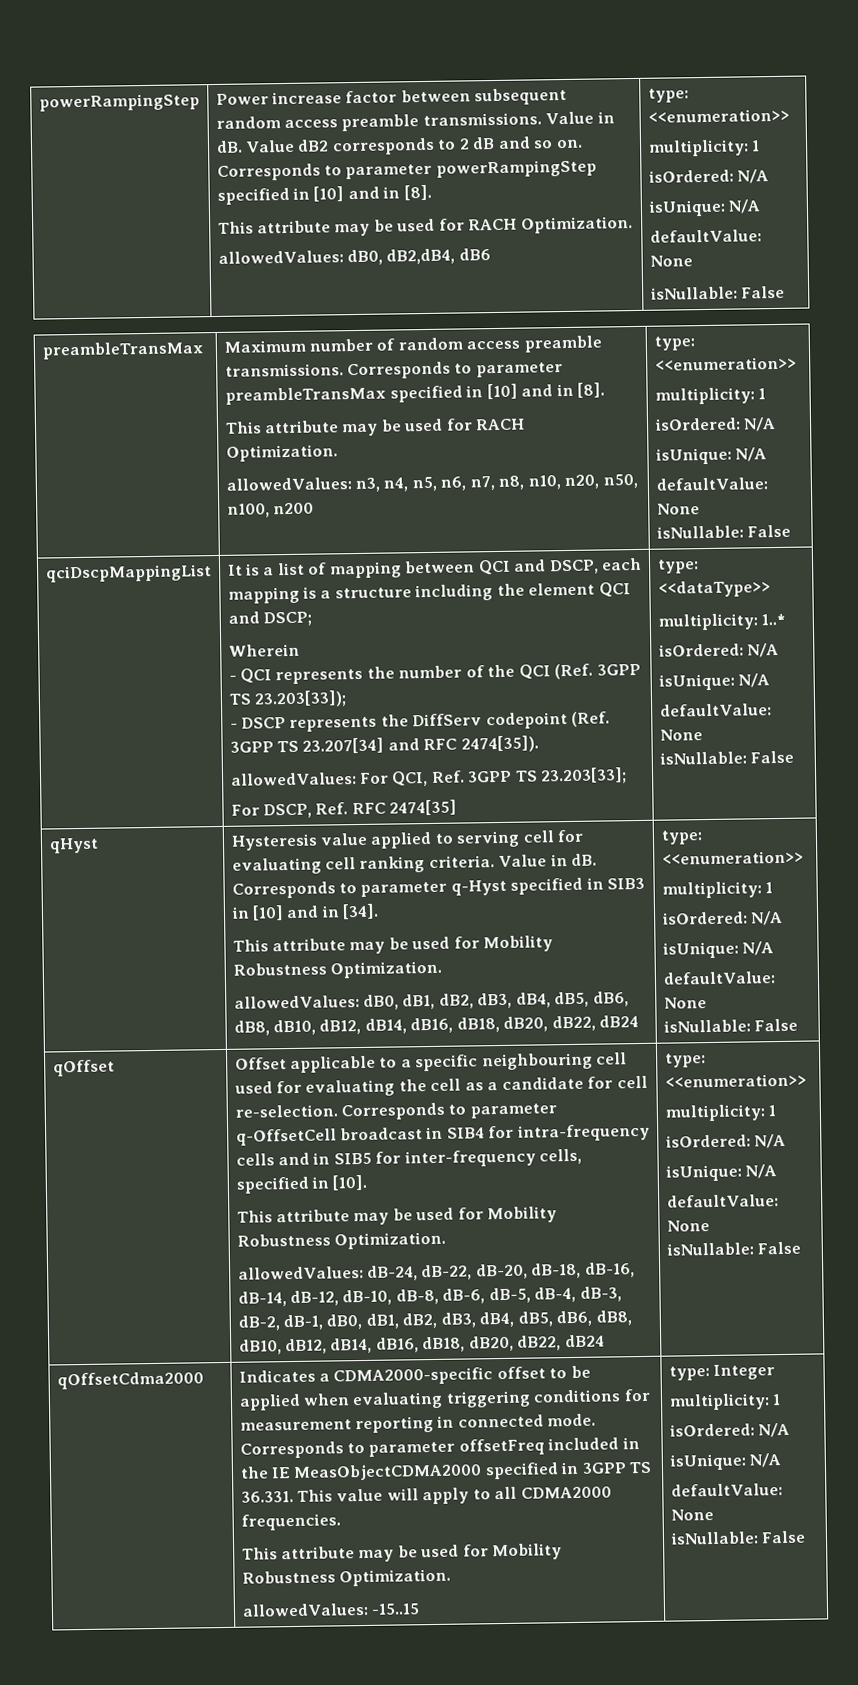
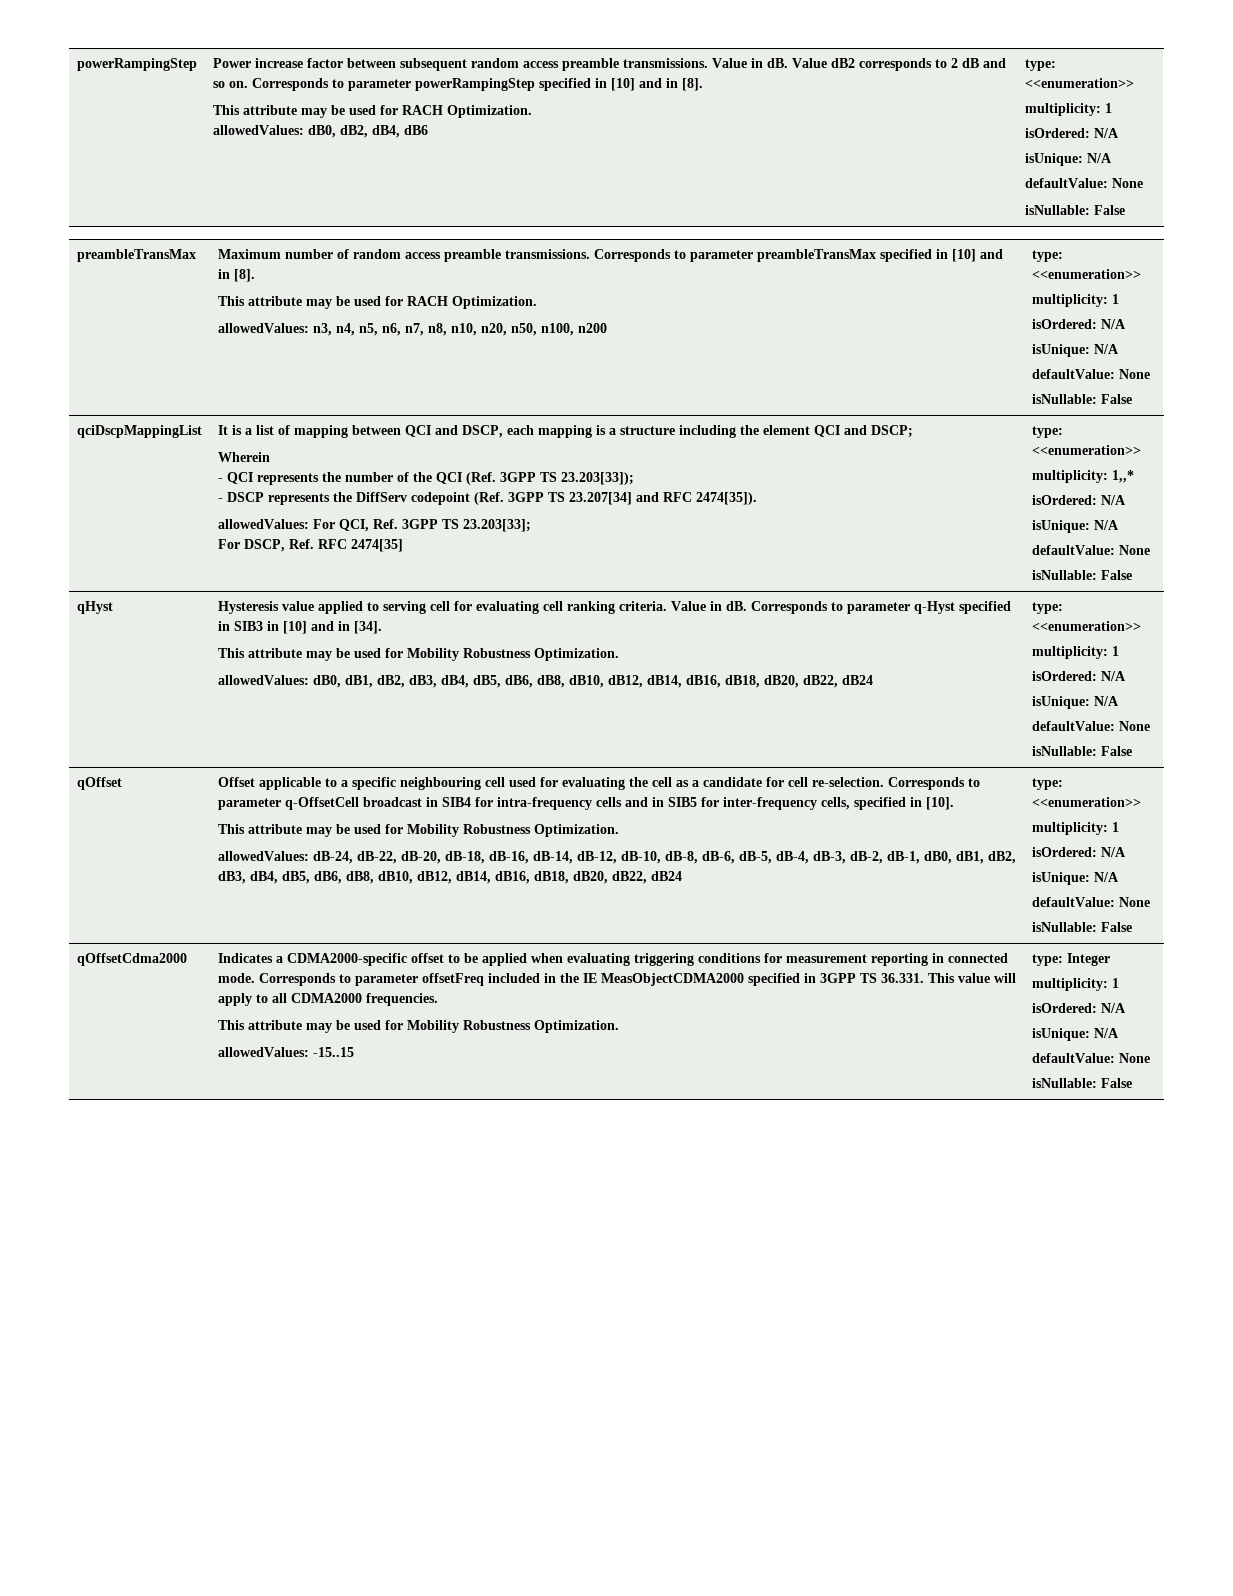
[386,248,456,265] dB2,dB4, -> [339,125,400,138] dB2, dB4,
[657,580,772,598] [657,613,786,631] <<dataType>> // multiplicity: 1..* -> [1031,445,1141,455] [1031,470,1134,483] <<enumeration>> // multiplicity: 1,,*

